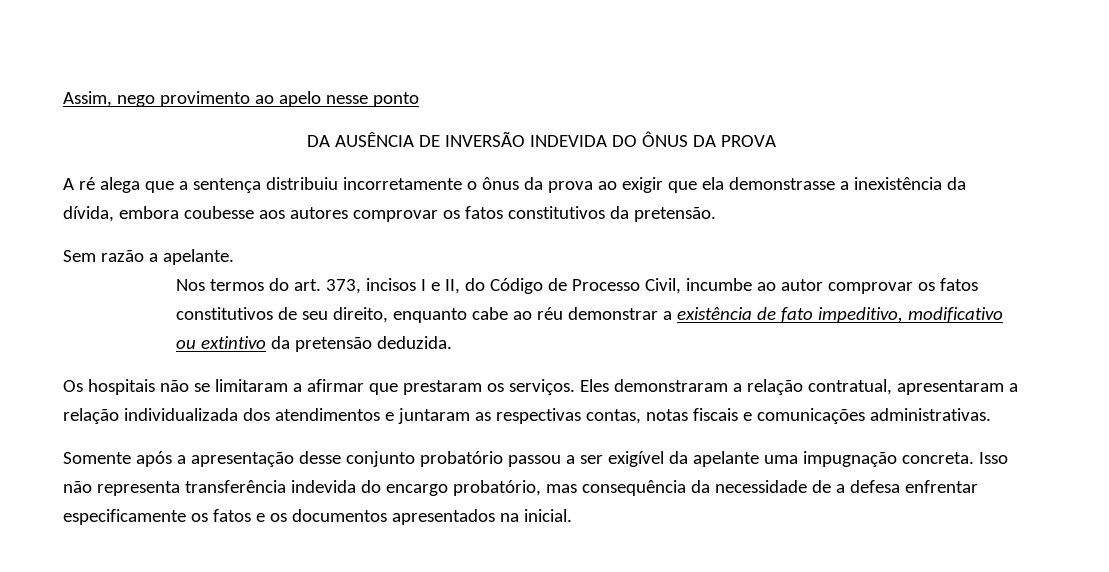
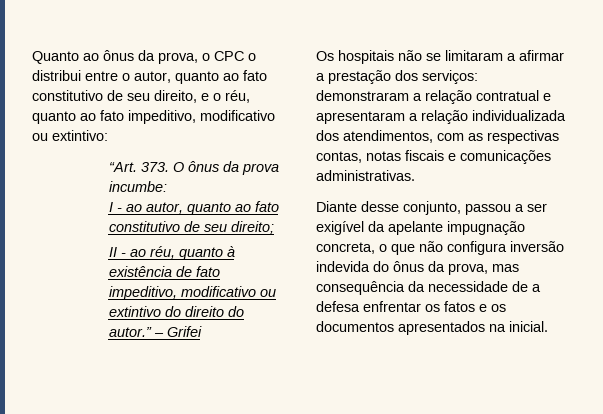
[63,91,419,107] [307,131,776,147] [63,177,966,193] [63,206,716,222] [63,249,234,265] [176,278,979,294] [176,307,673,323] Assim, nego provimento ao apelo nesse ponto // DA AUSÊNCIA DE INVERSÃO INDEVIDA DO ÔNUS DA PROVA // A ré alega que a sentença distribuiu incorretamente o ônus da prova ao exigir que ela demonstrasse a inexistência da dívida, embora coubesse aos autores comprovar os fatos constitutivos da pretensão. // Sem razão a apelante. // Nos termos do art. 373, incisos I e II, do Código de Processo Civil, incumbe ao autor comprovar os fatos constitutivos de seu direito, enquanto cabe ao réu demonstrar a -> [32,50,256,64] [32,70,267,84] [32,90,250,103] [32,110,275,124] [32,130,108,141] [108,161,279,175] [108,181,167,192] [108,201,279,215] [108,221,274,234] [108,246,235,260] Quanto ao ônus da prova, o CPC o distribui entre o autor, quanto ao fato constitutivo de seu direito, e o réu, quanto ao fato impeditivo, modificativo ou extintivo: // “Art. 373. O ônus da prova incumbe: // I - ao autor, quanto ao fato constitutivo de seu direito; // II - ao réu, quanto à
[271,336,453,352] da pretensão deduzida. -> [164,306,244,317] [108,326,202,337] do direito do autor.” – Grifei
[368,379,609,395] que prestaram os serviços. Eles -> [316,70,478,84] a prestação dos serviços:
[807,379,892,395] contratual, -> [476,90,551,101] contratual e
[274,408,470,424] atendimentos e juntaram -> [343,130,464,143] atendimentos, com
[63,451,503,467] Somente após a apresentação desse conjunto probatório -> [316,201,461,215] Diante desse conjunto,
[763,451,1008,467] [63,480,541,496] uma impugnação concreta. Isso não representa transferência indevida do encargo probatório, -> [447,221,525,235] [316,241,564,255] [316,261,488,275] impugnação concreta, o que não configura inversão indevida do ônus da prova,
[63,509,186,525] especificamente -> (421, 306) none

